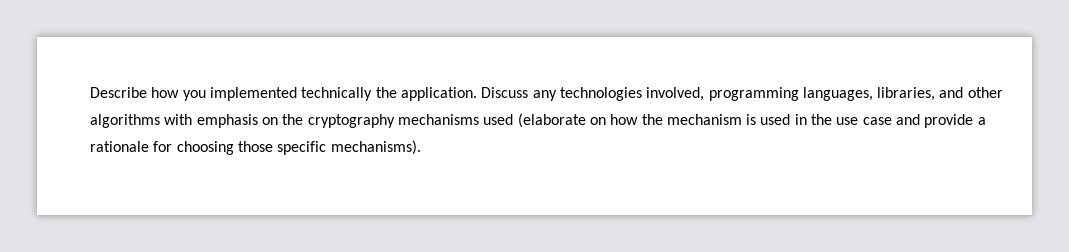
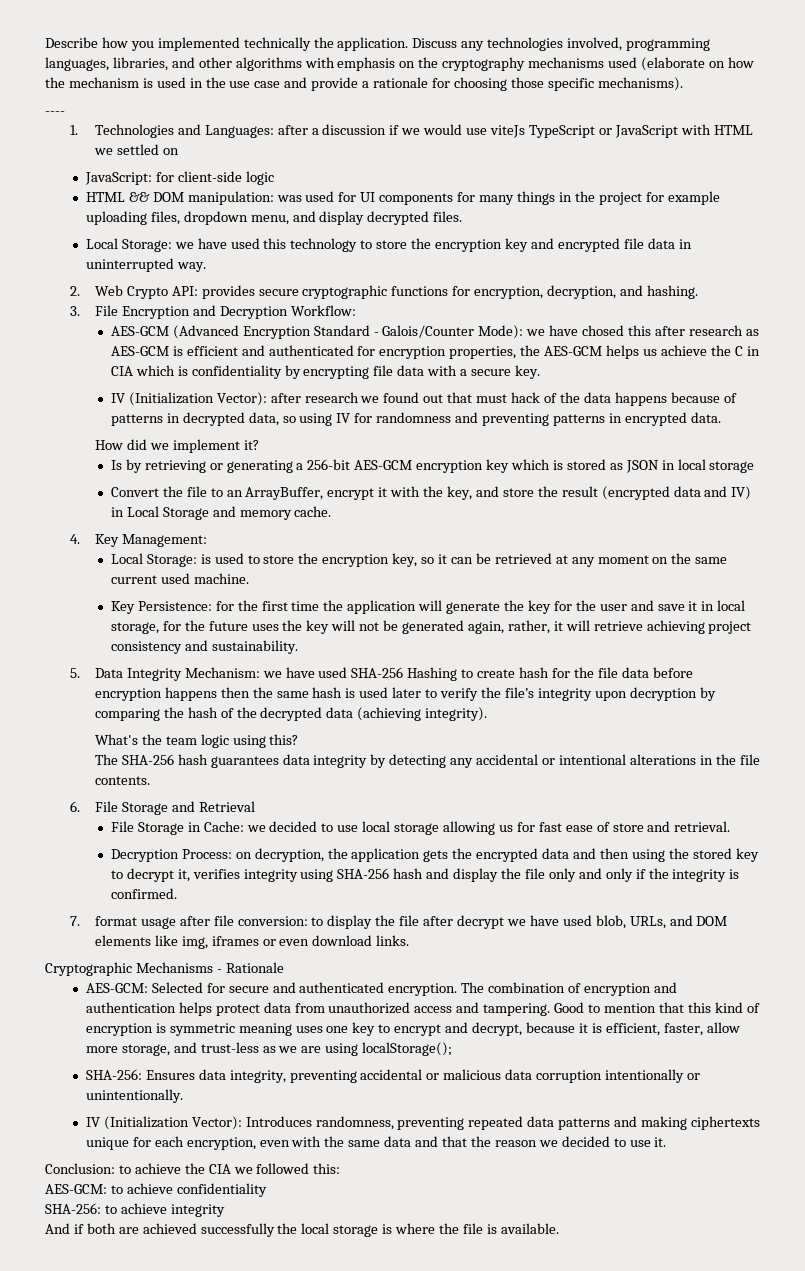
(421, 147) none -> [45,111,65,115] [69,124,753,138] [93,144,179,155] [84,171,274,185] [85,191,720,205] [85,211,463,225] [85,238,692,252] [85,258,206,272] [69,285,698,299] [69,305,356,319] [110,325,759,339] [110,345,760,359] [110,365,540,379] [110,392,737,406] [110,412,721,426] [94,439,259,453] [110,459,755,473] [110,486,752,500] [110,506,332,520] [69,534,207,547] [110,553,728,567] [110,573,249,584] [110,600,746,614] [110,620,752,634] [110,640,298,654] [69,667,693,681] [94,687,716,701] [94,707,488,721] [94,734,299,748] [94,754,760,768] [94,776,150,785] [69,801,255,815] [110,821,731,835] [110,848,759,862] [110,868,740,882] [110,888,177,899] [69,915,728,929] [94,935,410,949] [45,962,284,976] [85,982,677,996] [85,1002,760,1016] [85,1022,740,1036] [85,1042,453,1056] [85,1069,700,1083] [85,1089,183,1103] [85,1116,760,1130] [85,1136,667,1150] [45,1163,341,1174] [45,1183,267,1197] [45,1203,225,1217] [45,1223,559,1237] // ---- // 1. Technologies and Languages: after a discussion if we would use viteJs TypeScript or JavaScript with HTML we settled on // JavaScript: for client-side logic // HTML && DOM manipulation: was used for UI components for many things in the project for example uploading files, dropdown menu, and display decrypted files. // Local Storage: we have used this technology to store the encryption key and encrypted file data in uninterrupted way. // 2. Web Crypto API: provides secure cryptographic functions for encryption, decryption, and hashing. // 3. File Encryption and Decryption Workflow: // AES-GCM (Advanced Encryption Standard - Galois/Counter Mode): we have chosed this after research as AES-GCM is efficient and authenticated for encryption properties, the AES-GCM helps us achieve the C in CIA which is confidentiality by encrypting file data with a secure key. // IV (Initialization Vector): after research we found out that must hack of the data happens because of patterns in decrypted data, so using IV for randomness and preventing patterns in encrypted data. // How did we implement it? // Is by retrieving or generating a 256-bit AES-GCM encryption key which is stored as JSON in local storage // Convert the file to an ArrayBuffer, encrypt it with the key, and store the result (encrypted data and IV) in Local Storage and memory cache. // 4. Key Management: // Local Storage: is used to store the encryption key, so it can be retrieved at any moment on the same current used machine. // Key Persistence: for the first time the application will generate the key for the user and save it in local storage, for the future uses the key will not be generated again, rather, it will retrieve achieving project consistency and sustainability. // 5. Data Integrity Mechanism: we have used SHA-256 Hashing to create hash for the file data before encryption happens then the same hash is used later to verify the file’s integrity upon decryption by comparing the hash of the decrypted data (achieving integrity). // What's the team logic using this? // The SHA-256 hash guarantees data integrity by detecting any accidental or intentional alterations in the file contents. // 6. File Storage and Retrieval // File Storage in Cache: we decided to use local storage allowing us for fast ease of store and retrieval. // Decryption Process: on decryption, the application gets the encrypted data and then using the stored key to decrypt it, verifies integrity using SHA-256 hash and display the file only and only if the integrity is confirmed. // 7. format usage after file conversion: to display the file after decrypt we have used blob, URLs, and DOM elements like img, iframes or even download links. // Cryptographic Mechanisms - Rationale // AES-GCM: Selected for secure and authenticated encryption. The combination of encryption and authentication helps protect data from unauthorized access and tampering. Good to mention that this kind of encryption is symmetric meaning uses one key to encrypt and decrypt, because it is efficient, faster, allow more storage, and trust-less as we are using localStorage(); // SHA-256: Ensures data integrity, preventing accidental or malicious data corruption intentionally or unintentionally. // IV (Initialization Vector): Introduces randomness, preventing repeated data patterns and making ciphertexts unique for each encryption, even with the same data and that the reason we decided to use it. // Conclusion: to achieve the CIA we followed this: // AES-GCM: to achieve confidentiality // SHA-256: to achieve integrity // And if both are achieved successfully the local storage is where the file is available.

